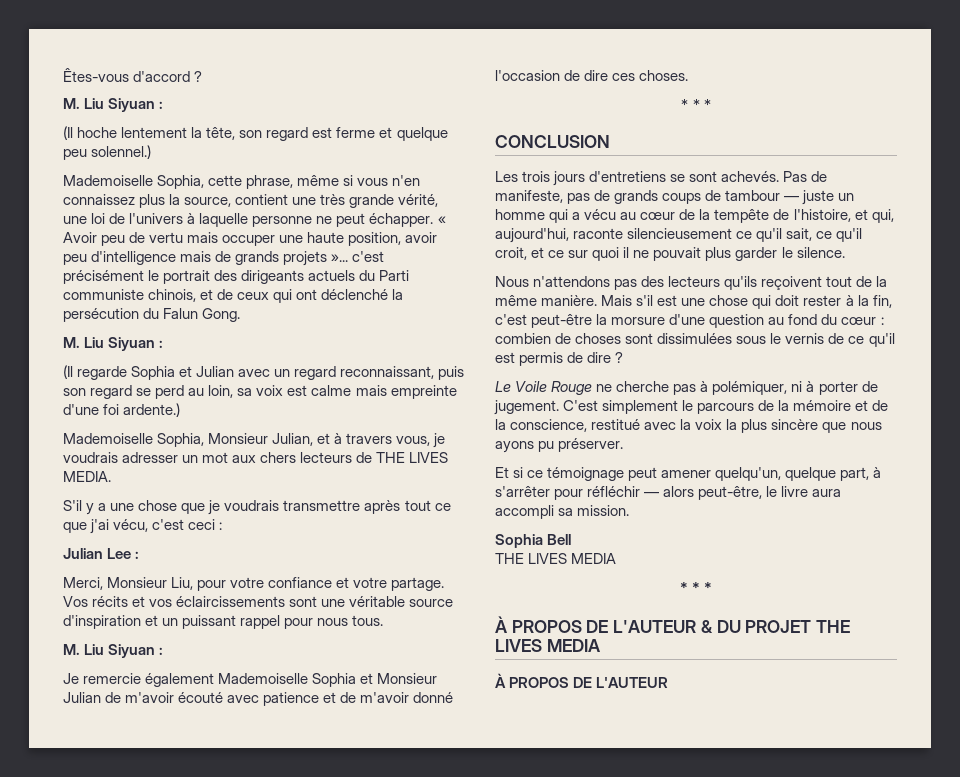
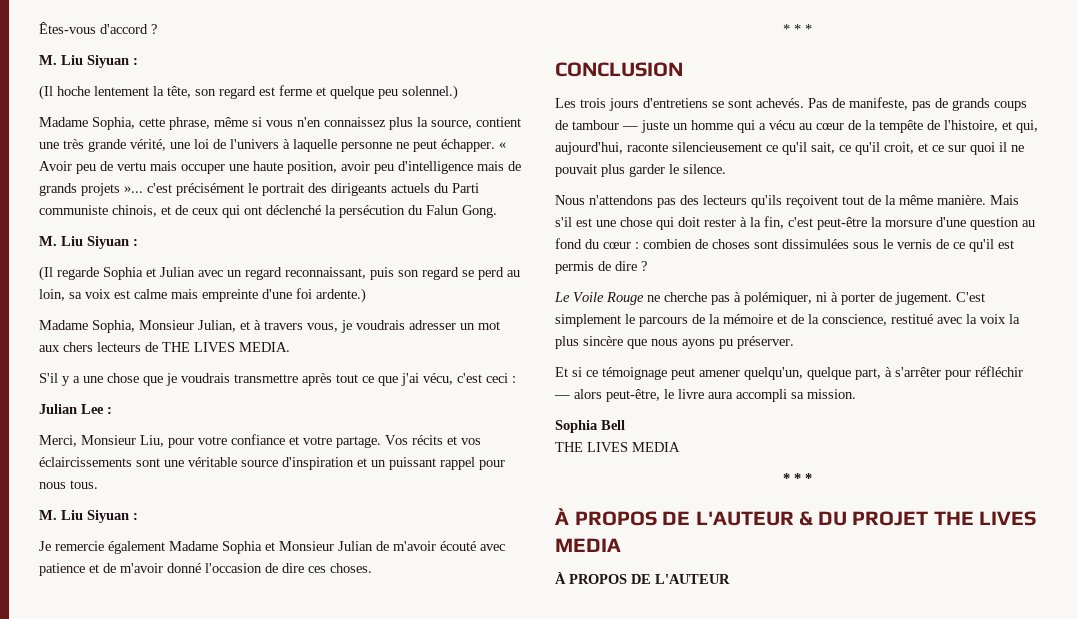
[63,175,153,186] Mademoiselle -> [39,117,88,127] Madame
[63,433,153,444] Mademoiselle -> [39,320,88,330] Madame
[218,673,309,684] Mademoiselle -> [169,541,218,551] Madame

